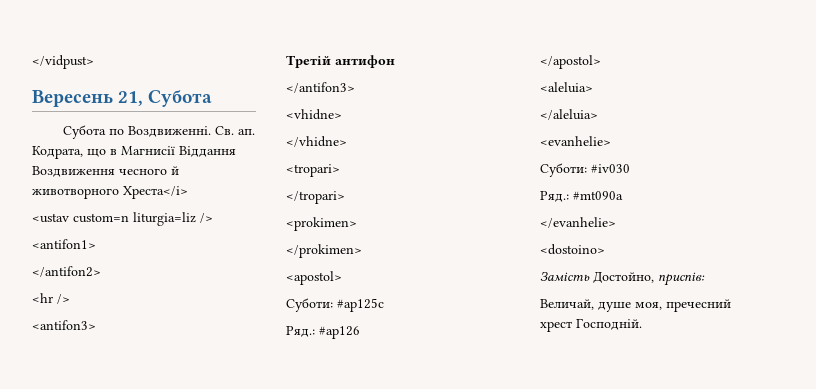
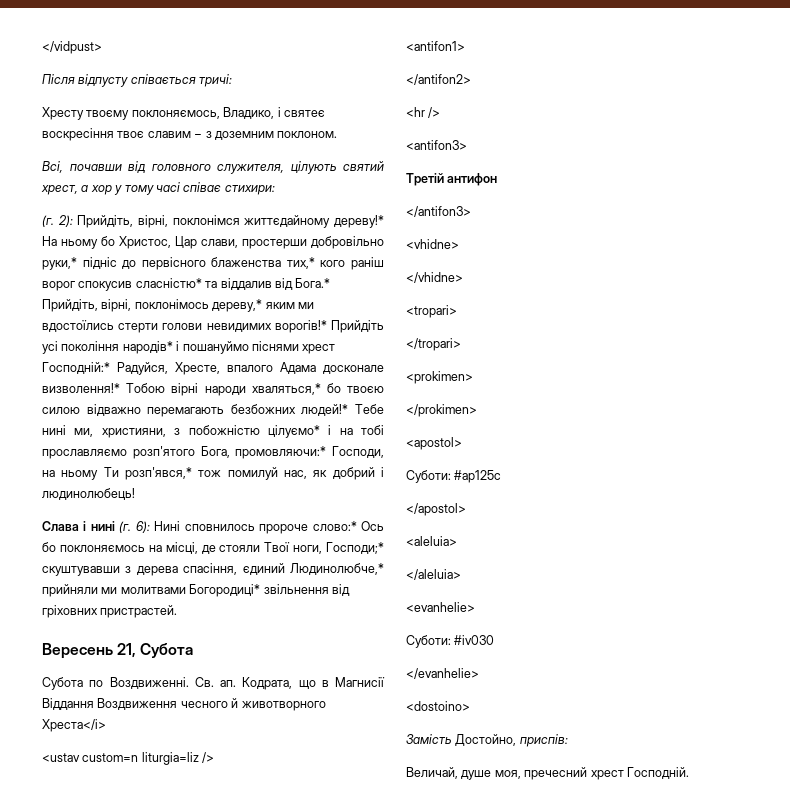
(94, 62) none -> [42,74,233,87] [42,107,325,120] [42,128,338,141] [42,161,384,174] [41,182,275,195] [42,215,385,228] [42,236,384,249] [42,257,384,270] [42,278,331,291] [42,299,314,312] [42,320,384,333] [42,341,336,354] [42,362,384,375] [42,383,384,396] [42,404,384,417] [42,425,384,438] [42,446,384,459] [42,467,384,480] [42,488,135,500] [42,521,385,534] [42,542,384,554] [42,563,384,576] [42,584,350,597] [42,605,178,618] // Після відпусту співається тричі: // Хресту твоєму поклоняємось, Владико, і святеє воскресіння твоє славим − з доземним поклоном. // Всі, почавши від головного служителя, цілують святий хрест, а хор у тому часі співає стихири: // (г. 2): Прийдіть, вірні, поклонімся життєдайному дереву!* На ньому бо Христос, Цар слави, простерши добровільно руки,* підніс до первісного блаженства тих,* кого раніш ворог спокусив сласністю* та віддалив від Бога.* Прийдіть, вірні, поклонімось дереву,* яким ми вдостоїлись стерти голови невидимих ворогів!* Прийдіть усі покоління народів* і пошануймо піснями хрест Господній:* Радуйся, Хресте, впалого Адама досконале визволення!* Тобою вірні народи хваляться,* бо твоєю силою відважно перемагають безбожних людей!* Тебе нині ми, християни, з побожністю цілуємо* і на тобі прославляємо розп'ятого Бога, промовляючи:* Господи, на ньому Ти розп'явся,* тож помилуй нас, як добрий і людинолюбець! // Слава і нині (г. 6): Нині сповнилось пророче слово:* Ось бо поклоняємось на місці, де стояли Твої ноги, Господи;* скуштувавши з дерева спасіння, єдиний Людинолюбче,* прийняли ми молитвами Богородиці* звільнення від гріховних пристрастей.
[286,326,360,339] // Ряд.: #ap126 -> (502, 476) none
[540,191,623,202] // Ряд.: #mt090a -> (495, 640) none

